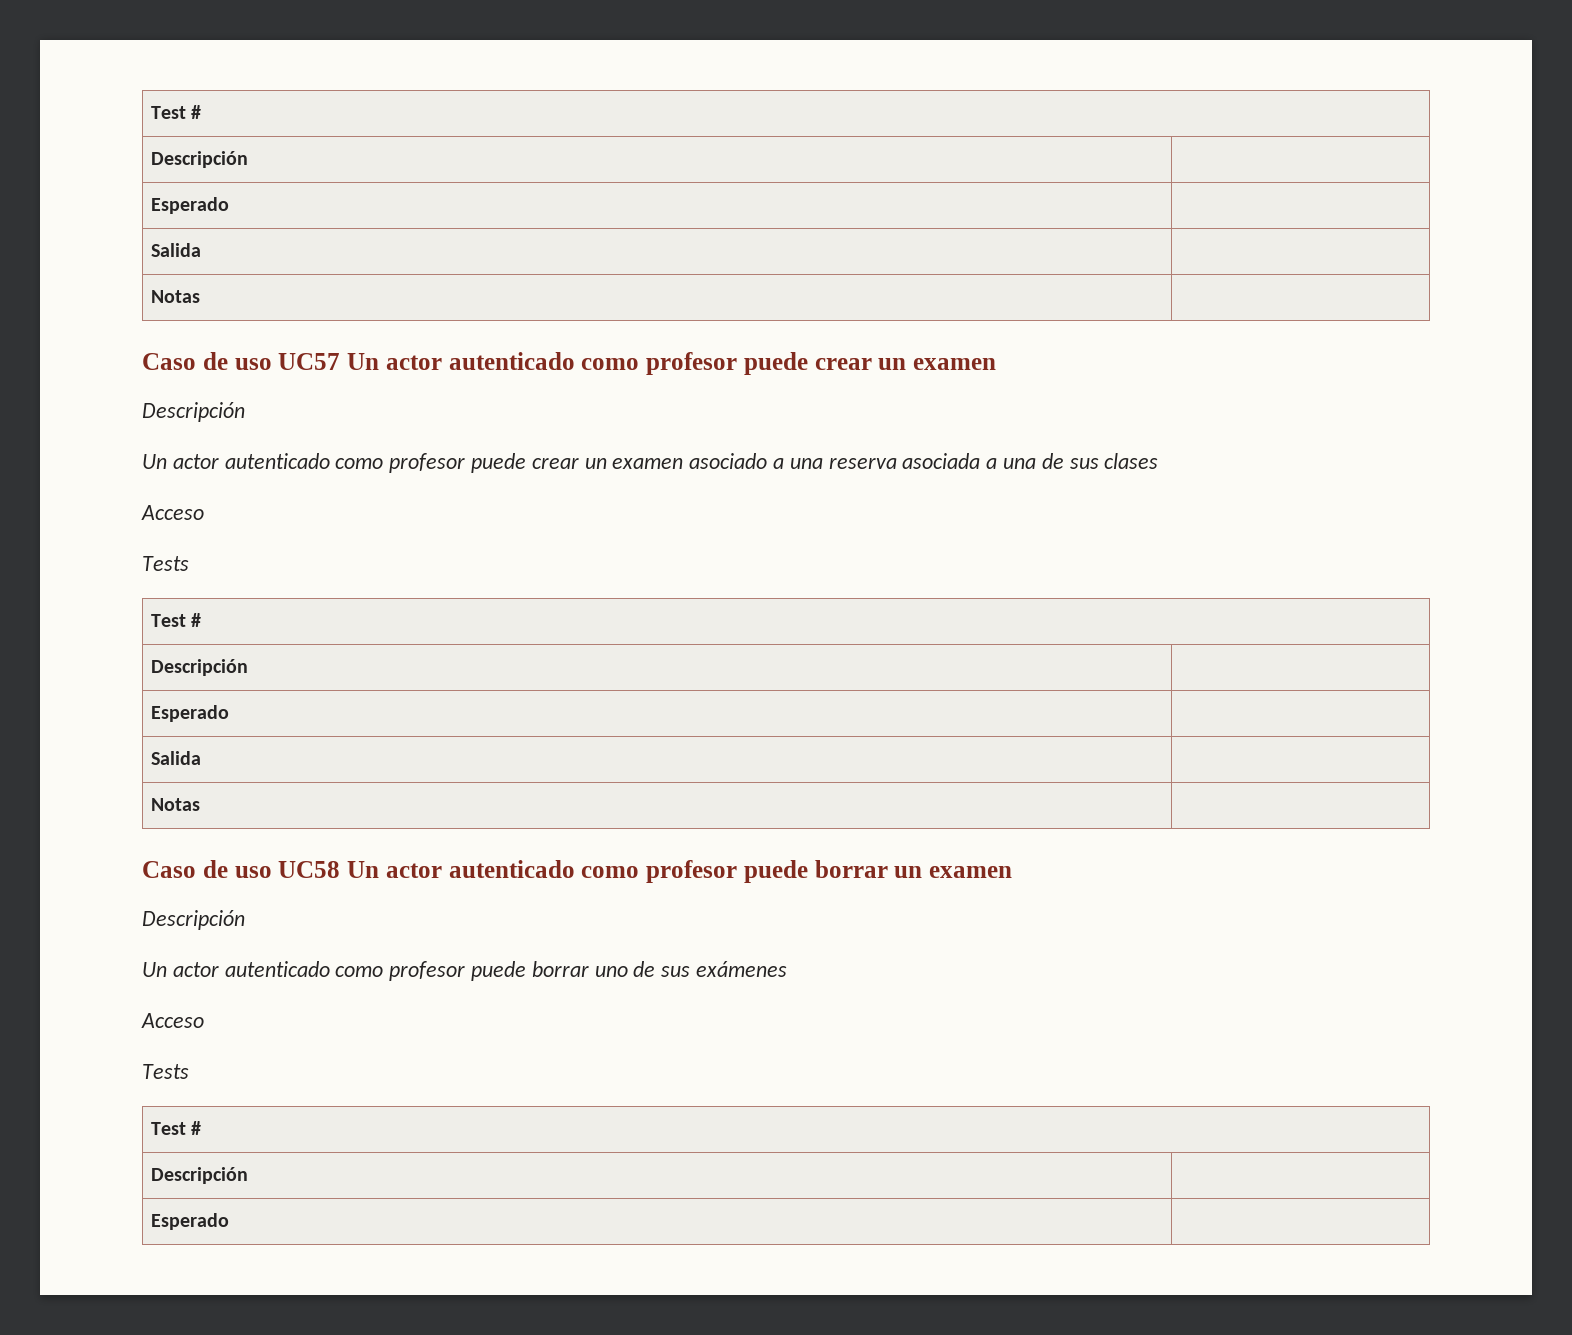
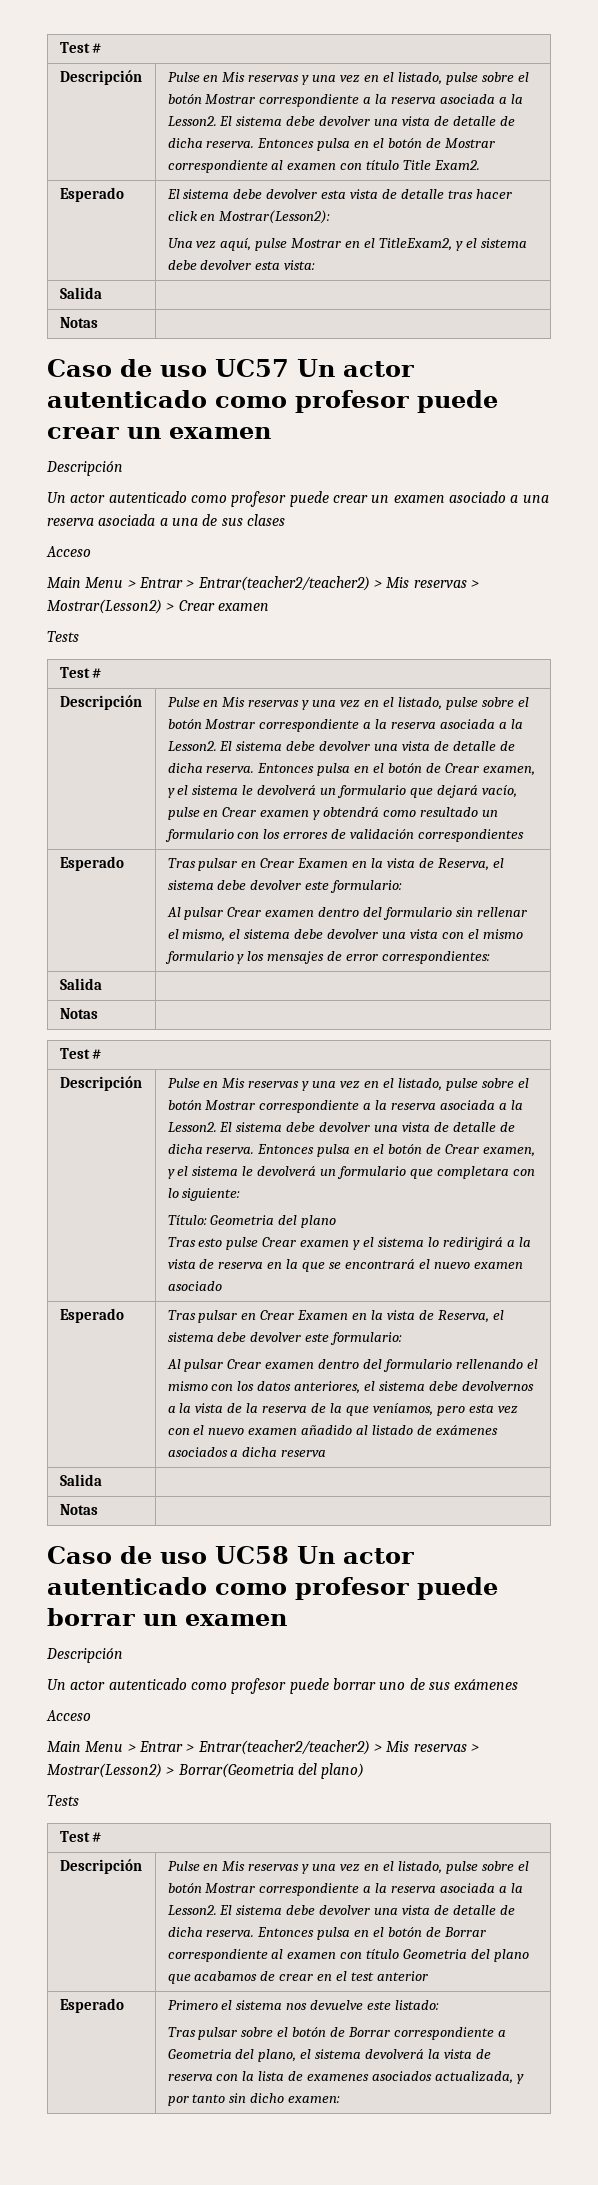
[151,105,202,119] [151,151,249,168] [151,197,230,214] Test # // Descripción | // Esperado | -> [59,42,102,53] [59,70,142,85] [167,72,529,85] [167,94,523,107] [167,116,515,126] [167,138,495,151] [167,160,481,173] [59,187,124,202] [166,189,512,199] [167,210,331,224] [167,238,527,251] [167,260,316,270] Test # // Descripción | Pulse en Mis reservas y una vez en el listado, pulse sobre el botón Mostrar correspondiente a la reserva asociada a la Lesson2. El sistema debe devolver una vista de detalle de dicha reserva. Entonces pulsa en el botón de Mostrar correspondiente al examen con título Title Exam2. // Esperado | El sistema debe devolver esta vista de detalle tras hacer click en Mostrar(Lesson2): // Una vez aquí, pulse Mostrar en el TitleExam2, y el sistema debe devolver esta vista:
[142,556,189,571] [151,613,202,627] [151,659,249,676] [151,705,230,722] Tests // Test # // Descripción | // Esperado | -> [47,576,479,591] [47,599,269,614] [47,631,79,642] [59,667,102,678] [59,695,142,710] [167,697,529,710] [167,719,523,732] [167,741,515,751] [167,763,535,776] [167,785,517,798] [167,807,498,820] [164,829,525,842] [59,856,124,871] [167,858,504,871] [167,880,403,893] [166,907,527,920] [167,929,523,942] [164,951,491,964] [59,978,102,990] [59,1008,98,1019] [59,1048,102,1059] [59,1076,142,1091] [167,1078,529,1091] [167,1100,523,1113] [167,1122,515,1132] [167,1144,535,1157] [167,1166,535,1179] [167,1188,241,1201] [167,1215,337,1228] [167,1237,531,1250] [167,1259,523,1272] [167,1281,222,1291] [59,1308,124,1323] [167,1310,504,1323] [167,1332,403,1345] [166,1359,538,1372] [167,1381,534,1394] [167,1403,518,1416] [167,1425,498,1435] [167,1447,327,1457] Main Menu > Entrar > Entrar(teacher2/teacher2) > Mis reservas > Mostrar(Lesson2) > Crear examen // Tests // Test # // Descripción | Pulse en Mis reservas y una vez en el listado, pulse sobre el botón Mostrar correspondiente a la reserva asociada a la Lesson2. El sistema debe devolver una vista de detalle de dicha reserva. Entonces pulsa en el botón de Crear examen, y el sistema le devolverá un formulario que dejará vacío, pulse en Crear examen y obtendrá como resultado un formulario con los errores de validación correspondientes // Esperado | Tras pulsar en Crear Examen en la vista de Reserva, el sistema debe devolver este formulario: // Al pulsar Crear examen dentro del formulario sin rellenar el mismo, el sistema debe devolver una vista con el mismo formulario y los mensajes de error correspondientes: // Salida | // Notas | // Test # // Descripción | Pulse en Mis reservas y una vez en el listado, pulse sobre el botón Mostrar correspondiente a la reserva asociada a la Lesson2. El sistema debe devolver una vista de detalle de dicha reserva. Entonces pulsa en el botón de Crear examen, y el sistema le devolverá un formulario que completara con lo siguiente: // Título: Geometria del plano // Tras esto pulse Crear examen y el sistema lo redirigirá a la vista de reserva en la que se encontrará el nuevo examen asociado // Esperado | Tras pulsar en Crear Examen en la vista de Reserva, el sistema debe devolver este formulario: // Al pulsar Crear examen dentro del formulario rellenando el mismo con los datos anteriores, el sistema debe devolvernos a la vista de la reserva de la que veníamos, pero esta vez con el nuevo examen añadido al listado de exámenes asociados a dicha reserva
[142,1064,189,1079] [151,1121,202,1135] [151,1167,249,1184] [151,1213,230,1230] Tests // Test # // Descripción | // Esperado | -> [47,1740,479,1755] [47,1763,365,1779] [47,1795,79,1806] [59,1831,102,1842] [59,1859,142,1874] [167,1861,529,1874] [167,1883,523,1896] [167,1905,515,1915] [167,1927,486,1940] [167,1949,529,1962] [167,1971,428,1984] [59,1998,124,2013] [167,2000,440,2010] [167,2027,506,2040] [167,2049,491,2062] [167,2071,524,2084] [167,2093,341,2106] Main Menu > Entrar > Entrar(teacher2/teacher2) > Mis reservas > Mostrar(Lesson2) > Borrar(Geometria del plano) // Tests // Test # // Descripción | Pulse en Mis reservas y una vez en el listado, pulse sobre el botón Mostrar correspondiente a la reserva asociada a la Lesson2. El sistema debe devolver una vista de detalle de dicha reserva. Entonces pulsa en el botón de Borrar correspondiente al examen con título Geometria del plano que acabamos de crear en el test anterior // Esperado | Primero el sistema nos devuelve este listado: // Tras pulsar sobre el botón de Borrar correspondiente a Geometria del plano, el sistema devolverá la vista de reserva con la lista de examenes asociados actualizada, y por tanto sin dicho examen:

